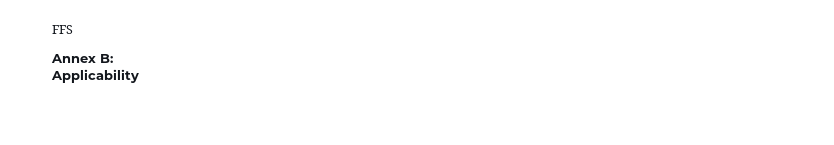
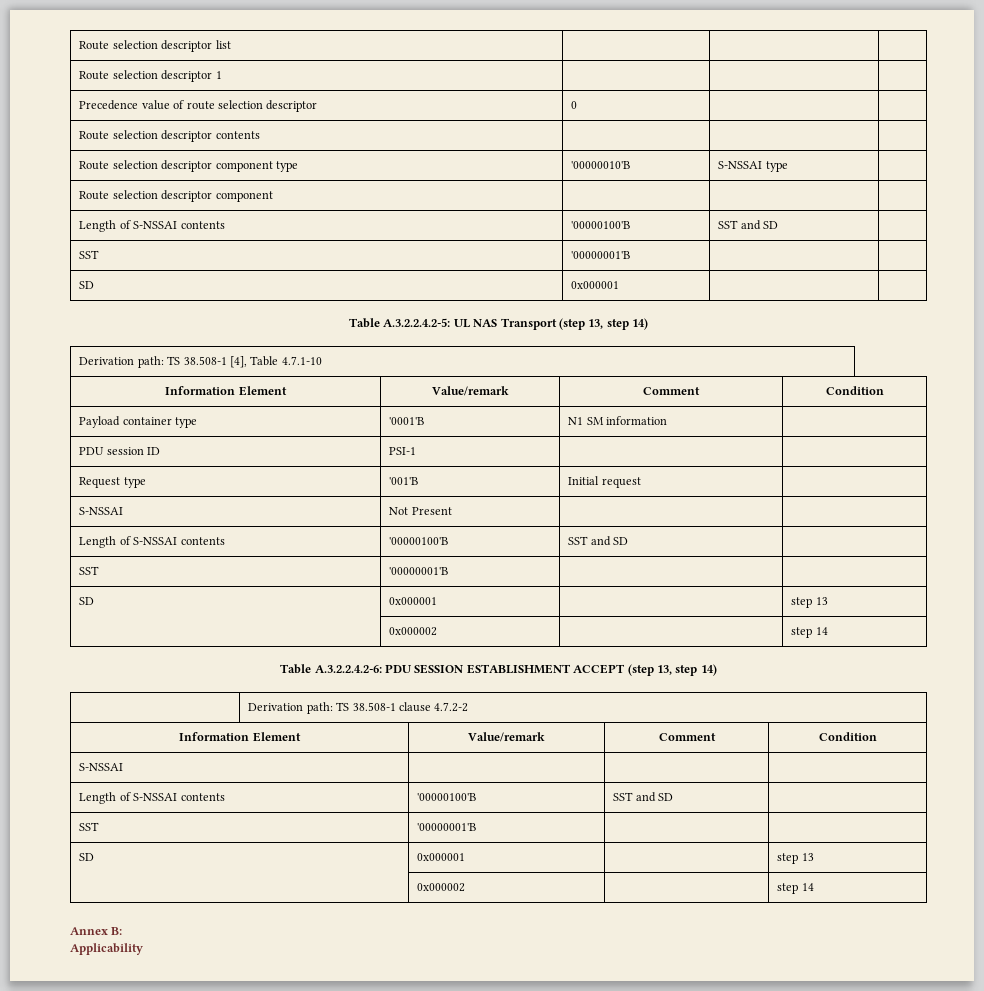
[52,25,73,34] FFS -> [79,40,231,52] [79,70,222,82] [79,100,318,112] [571,101,578,109] [79,130,260,142] [79,160,298,172] [571,161,631,169] [718,161,788,172] [79,190,273,202] [79,220,225,232] [571,221,631,229] [718,220,779,230] [79,250,100,259] [571,251,631,259] [79,281,95,289] [571,281,620,289] [349,318,648,330] [79,356,322,368] [165,386,287,396] [431,386,509,396] [643,387,700,395] [825,386,884,395] [79,416,198,428] [389,417,425,425] [568,416,668,425] [79,447,161,455] [389,447,417,455] [79,477,146,488] [389,477,419,485] [568,476,641,488] [79,507,124,515] [389,507,452,515] [79,536,225,548] [389,537,449,545] [568,536,629,546] [79,566,100,575] [389,567,449,575] [79,597,95,605] [389,597,438,605] [791,597,828,608] [389,627,438,636] [791,627,828,638] [280,664,717,676] [248,702,469,714] [179,732,301,742] [468,732,545,742] [658,733,716,741] [818,732,877,741] [79,763,124,771] [79,792,225,804] [417,793,477,801] [613,792,674,802] [79,822,100,831] [417,823,477,831] [79,853,95,861] [417,853,466,861] [777,853,814,864] [417,883,466,892] [777,883,814,894] Route selection descriptor list | | | // Route selection descriptor 1 | | | // Precedence value of route selection descriptor | 0 | | // Route selection descriptor contents | | | // Route selection descriptor component type | '00000010'B | S-NSSAI type | // Route selection descriptor component | | | // Length of S-NSSAI contents | '00000100'B | SST and SD | // SST | '00000001'B | | // SD | 0x000001 | | // Table A.3.2.2.4.2-5: UL NAS Transport (step 13, step 14) // Derivation path: TS 38.508-1 [4], Table 4.7.1-10 // Information Element | Value/remark | Comment | Condition // Payload container type | '0001'B | N1 SM information | // PDU session ID | PSI-1 | | // Request type | '001'B | Initial request | // S-NSSAI | Not Present | | // Length of S-NSSAI contents | '00000100'B | SST and SD | // SST | '00000001'B | | // SD | 0x000001 | | step 13 // | 0x000002 | | step 14 // Table A.3.2.2.4.2-6: PDU SESSION ESTABLISHMENT ACCEPT (step 13, step 14) // | Derivation path: TS 38.508-1 clause 4.7.2-2 // Information Element | Value/remark | Comment | Condition // S-NSSAI | | | // Length of S-NSSAI contents | '00000100'B | SST and SD | // SST | '00000001'B | | // SD | 0x000001 | | step 13 // | 0x000002 | | step 14

